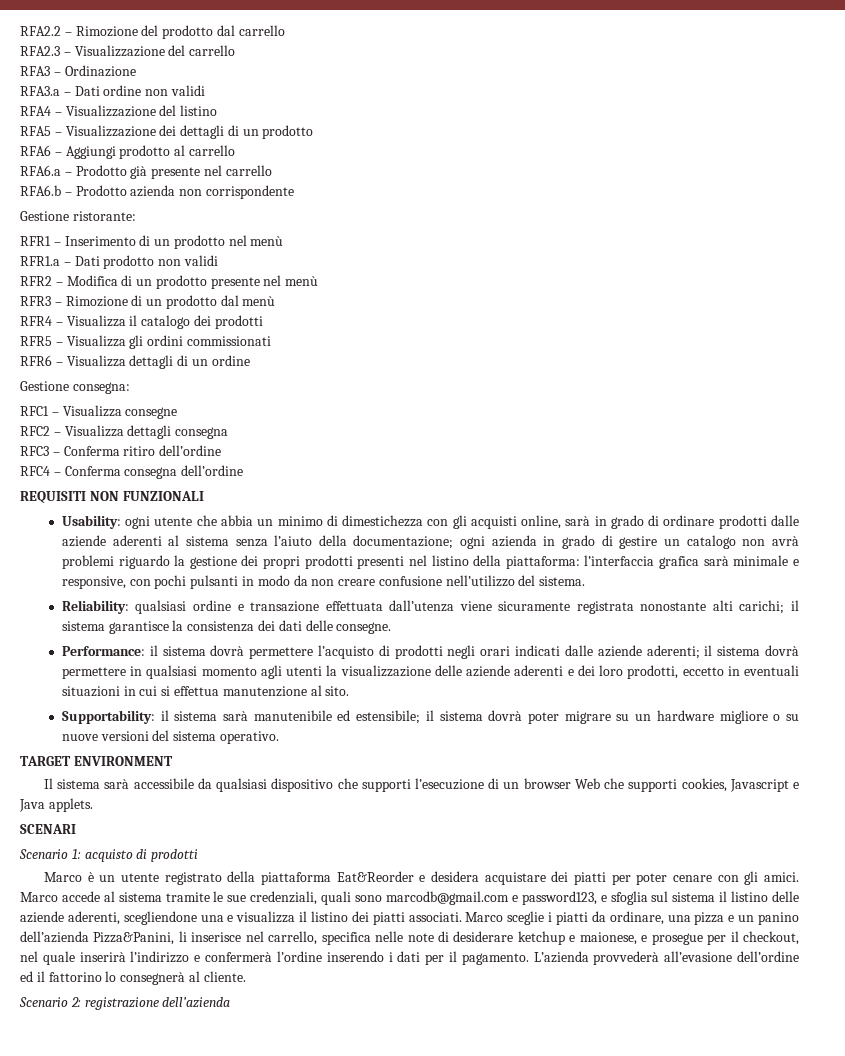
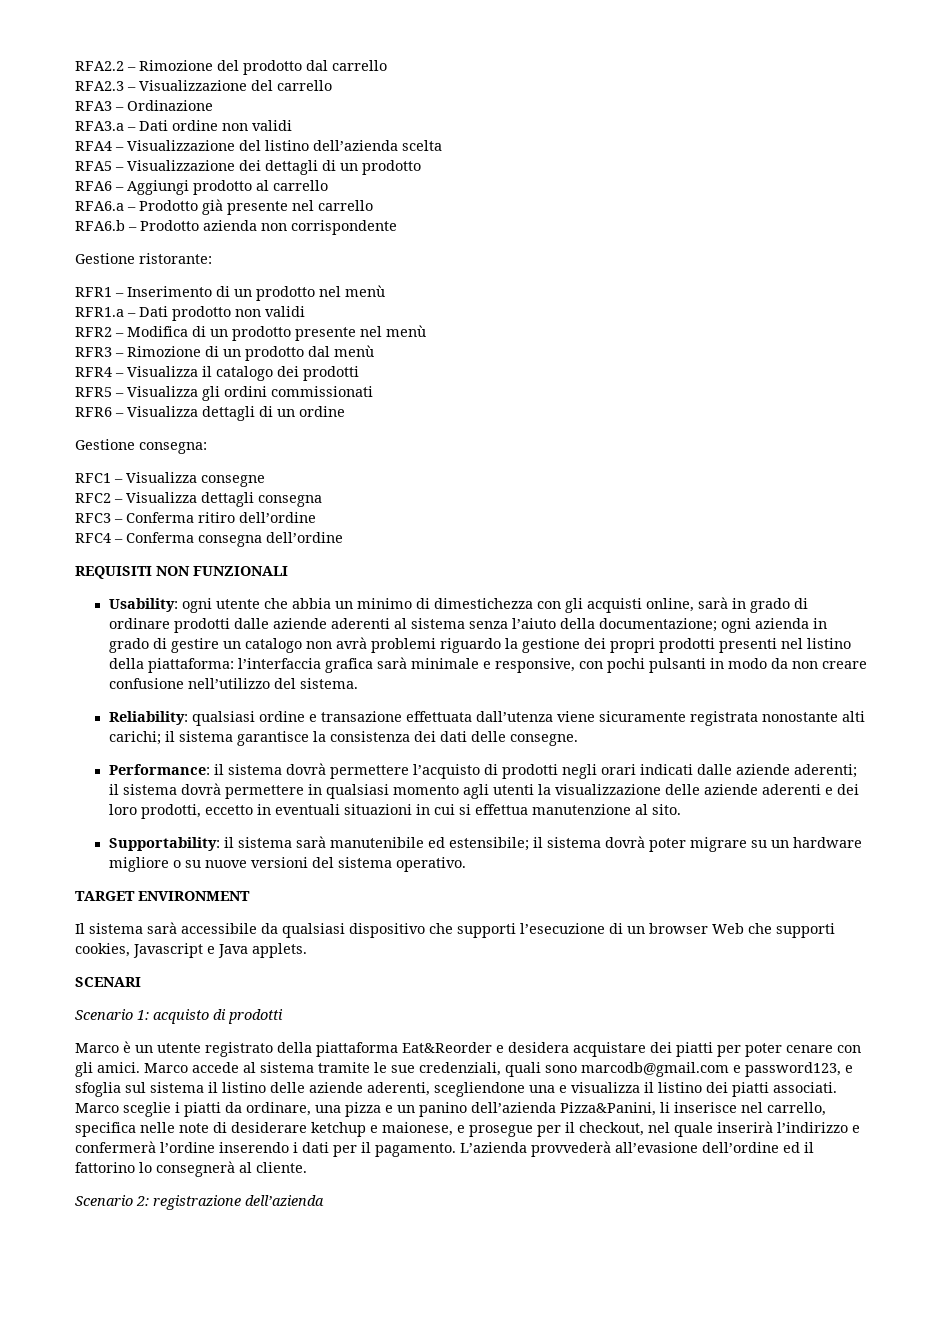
(218, 110) none -> [313,140,442,151] dell’azienda scelta

